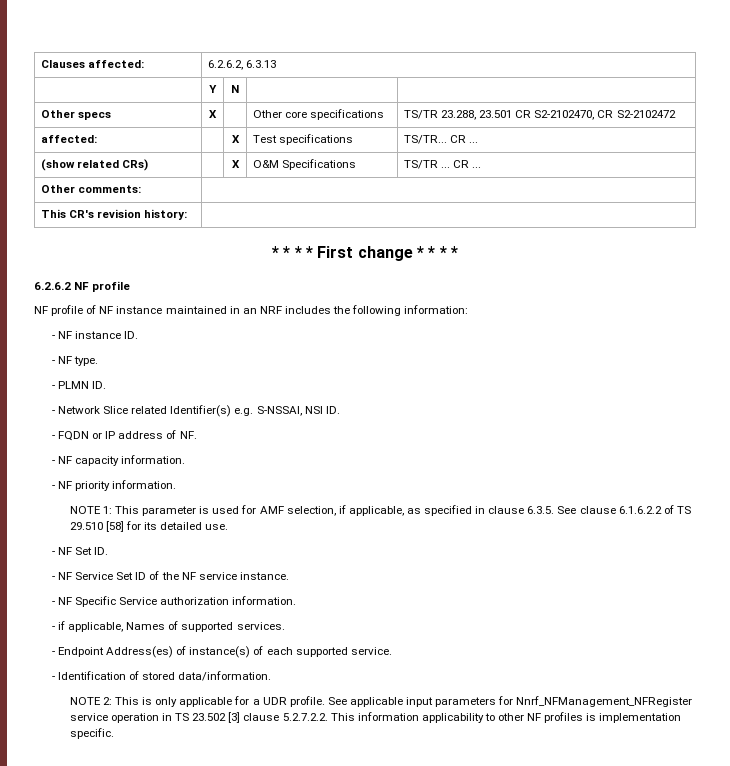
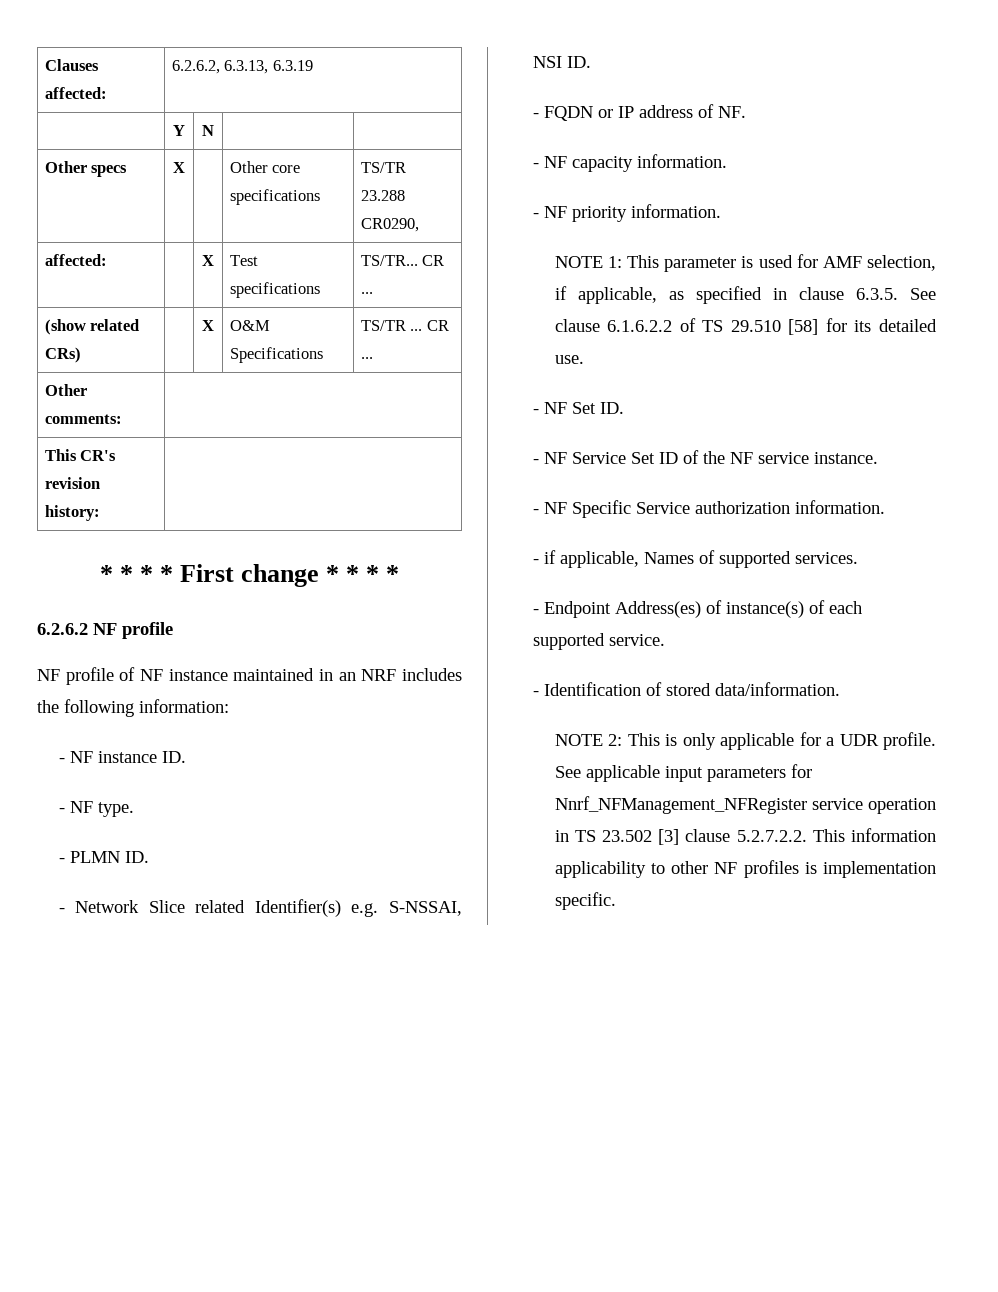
[246,60,277,68] 6.3.13 -> [224,60,313,74] 6.3.13, 6.3.19
[441,110,676,120] 23.288, 23.501 CR S2-2102470, CR S2-2102472 -> [360,190,405,201] [360,218,419,232] 23.288 CR0290,

